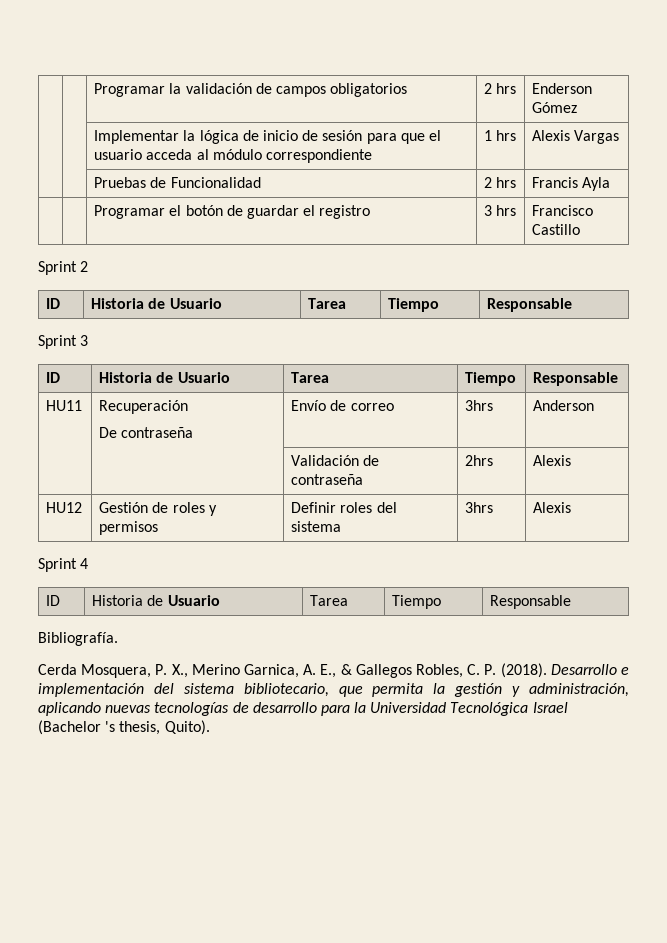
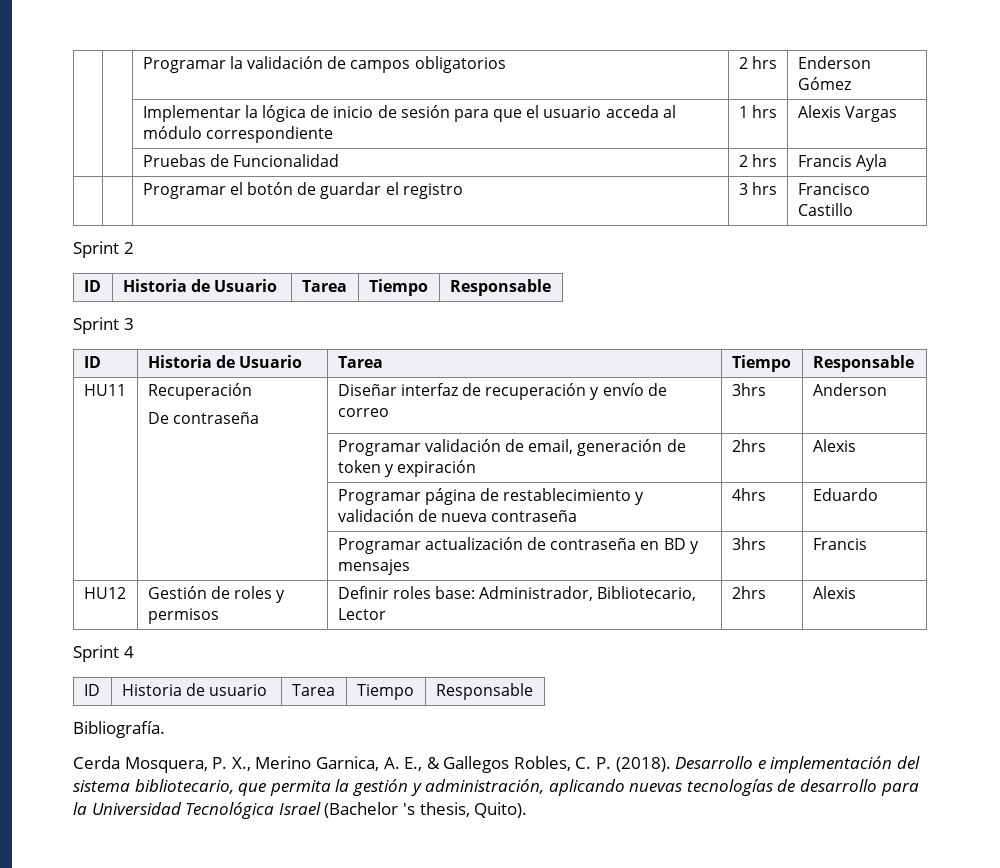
[291,400,394,411] [465,400,494,411] [533,400,595,411] [291,455,380,466] [291,474,364,485] [465,455,494,466] [533,455,572,466] Envío de correo | 3hrs | Anderson // | | Validación de contraseña | 2hrs | Alexis -> [337,383,667,400] [337,408,389,417] [731,383,766,396] [812,383,887,396] [337,439,686,456] [337,460,476,477] [731,439,766,452] [812,439,856,452] [337,488,645,505] [337,509,578,522] [731,488,766,501] [812,488,878,501] [337,537,699,554] [337,559,410,575] [731,537,766,550] [812,538,867,550] Diseñar interfaz de recuperación y envío de correo | 3hrs | Anderson // | | Programar validación de email, generación de token y expiración | 2hrs | Alexis // | | Programar página de restablecimiento y validación de nueva contraseña | 4hrs | Eduardo // | | Programar actualización de contraseña en BD y mensajes | 3hrs | Francis
[376,502,397,513] [291,521,342,532] [465,502,494,513] del sistema | 3hrs -> [434,586,697,601] [337,608,386,620] [731,586,766,599] base: Administrador, Bibliotecario, Lector | 2hrs
[167,595,220,606] Usuario -> [208,684,267,696] usuario

